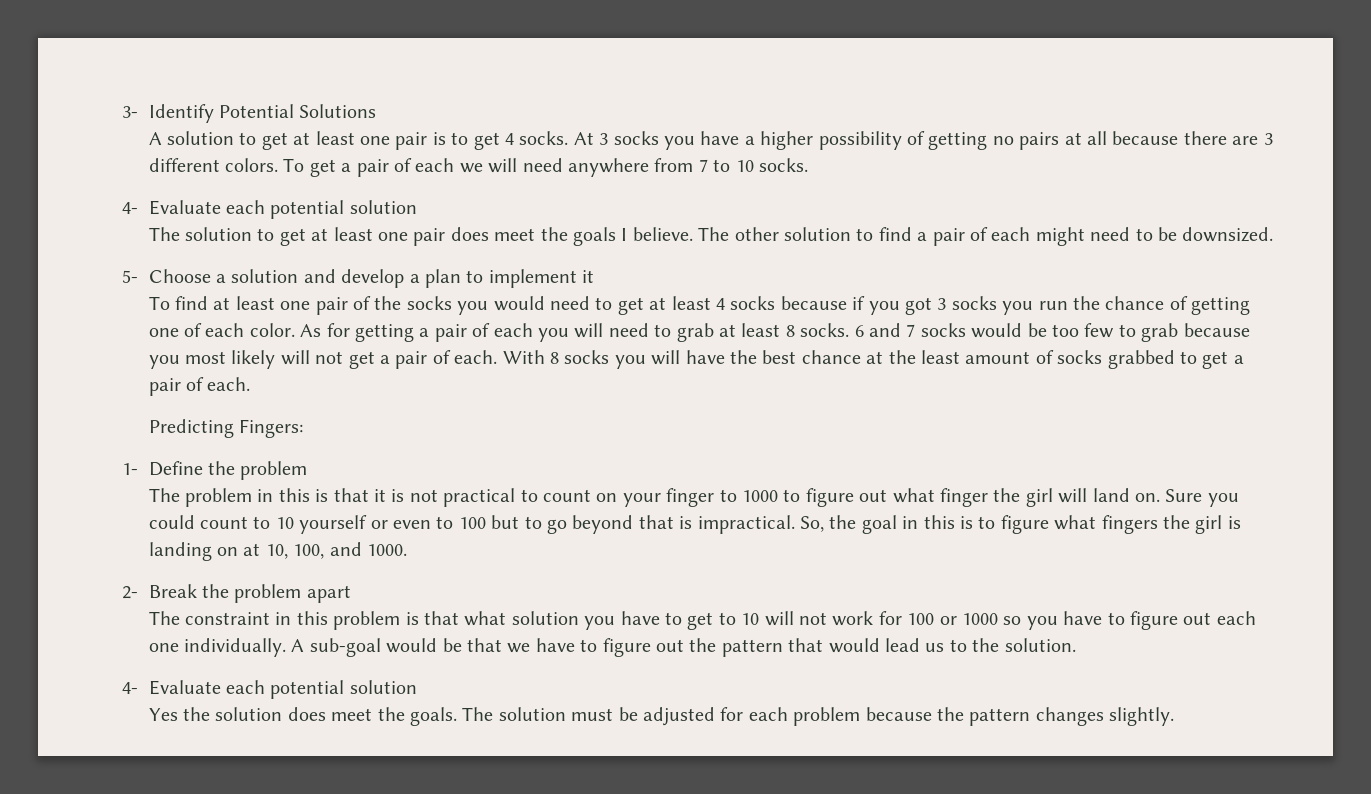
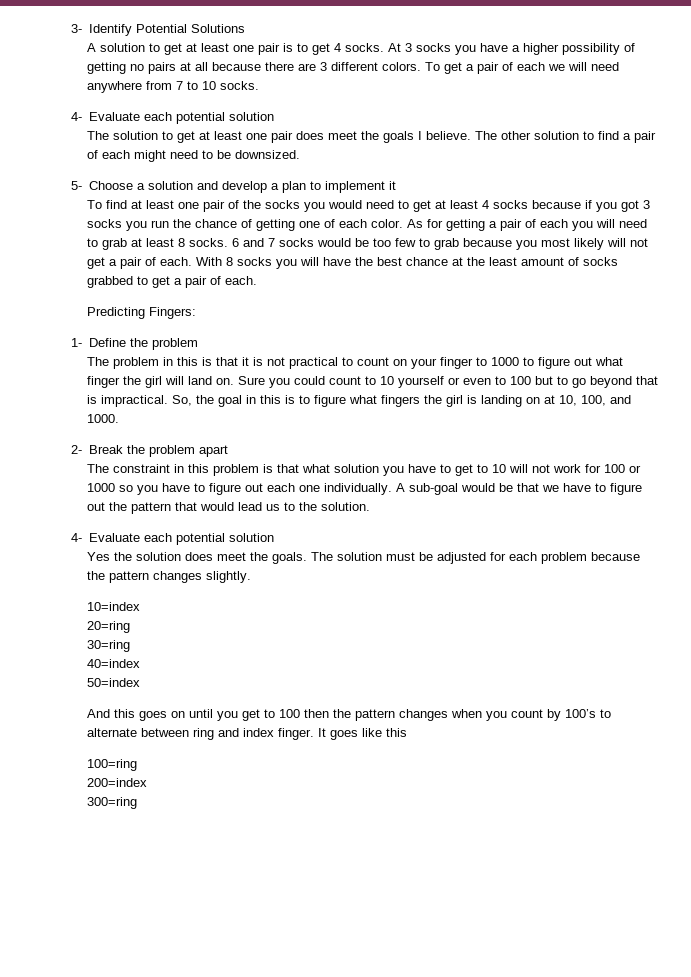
(1175, 716) none -> [86,602,140,611] [86,621,130,633] [86,640,130,652] [86,659,140,668] [86,678,140,687] [86,709,611,721] [86,728,407,740] [86,759,137,771] [86,778,147,787] [86,797,137,809] // 10=index // 20=ring // 30=ring // 40=index // 50=index // And this goes on until you get to 100 then the pattern changes when you count by 100’s to alternate between ring and index finger. It goes like this // 100=ring // 200=index // 300=ring

